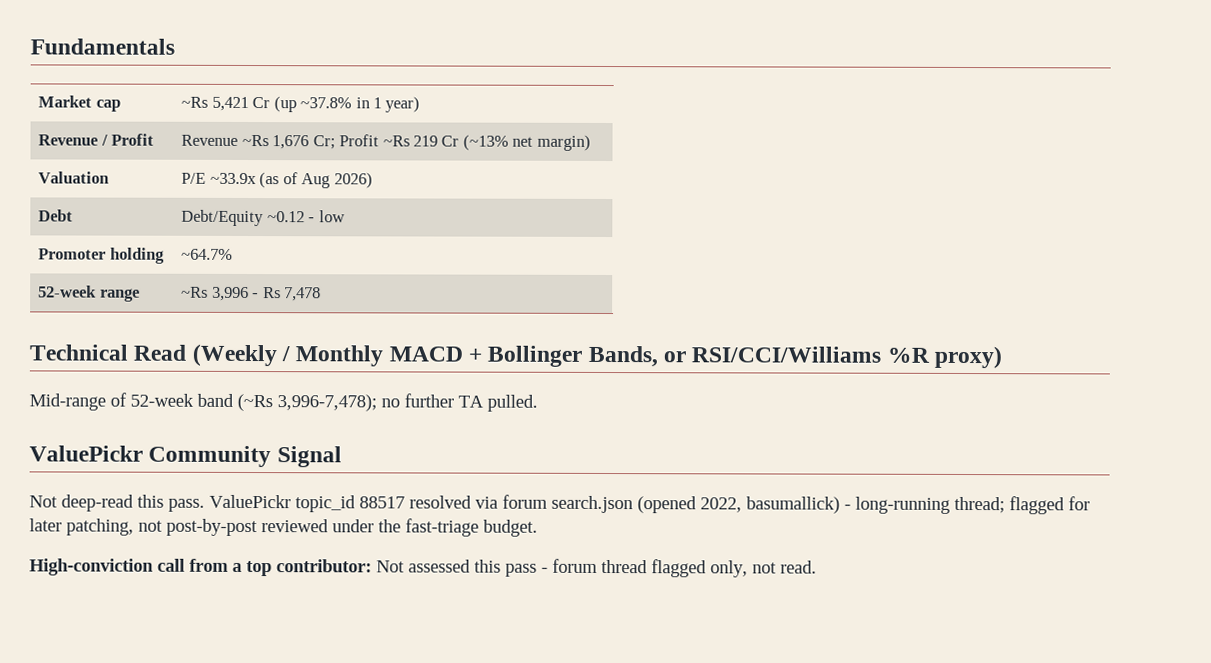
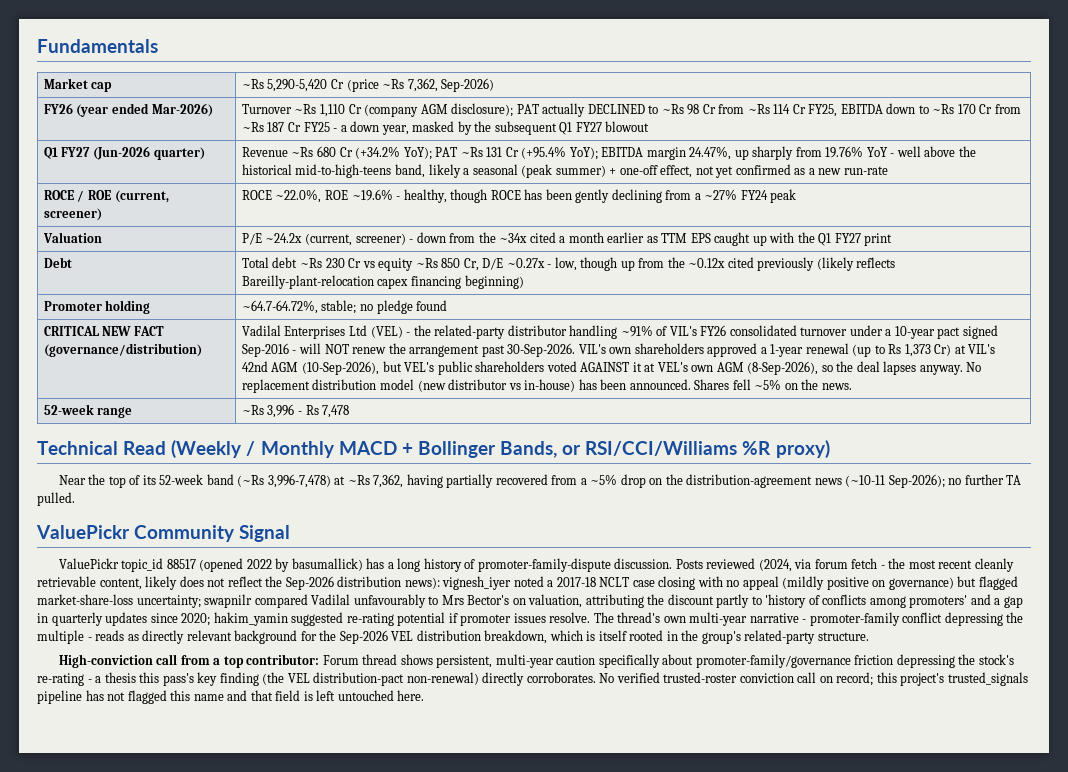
[211,96,421,113] [38,133,155,146] [181,134,591,151] [38,171,110,184] [181,172,373,189] [38,209,74,222] [181,209,345,227] [38,247,165,264] [181,248,234,260] 5,421 Cr (up ~37.8% in 1 year) // Revenue / Profit | Revenue ~Rs 1,676 Cr; Profit ~Rs 219 Cr (~13% net margin) // Valuation | P/E ~33.9x (as of Aug 2026) // Debt | Debt/Equity ~0.12 - low // Promoter holding | ~64.7% -> [267,78,495,92] [43,103,213,117] [241,103,1021,117] [241,121,650,135] [43,146,205,160] [241,146,976,160] [241,164,888,178] [43,190,169,203] [43,208,102,221] [241,189,797,203] [42,232,102,243] [241,232,893,246] [43,257,72,268] [241,257,896,271] [241,275,524,289] [43,300,151,314] [241,300,448,314] [43,326,164,336] [43,343,202,357] [241,325,998,339] [241,343,996,357] [241,361,982,375] [241,379,852,393] 5,290-5,420 Cr (price ~Rs 7,362, Sep-2026) // FY26 (year ended Mar-2026) | Turnover ~Rs 1,110 Cr (company AGM disclosure); PAT actually DECLINED to ~Rs 98 Cr from ~Rs 114 Cr FY25, EBITDA down to ~Rs 170 Cr from ~Rs 187 Cr FY25 - a down year, masked by the subsequent Q1 FY27 blowout // Q1 FY27 (Jun-2026 quarter) | Revenue ~Rs 680 Cr (+34.2% YoY); PAT ~Rs 131 Cr (+95.4% YoY); EBITDA margin 24.47%, up sharply from 19.76% YoY - well above the historical mid-to-high-teens band, likely a seasonal (peak summer) + one-off effect, not yet confirmed as a new run-rate // ROCE / ROE (current, screener) | ROCE ~22.0%, ROE ~19.6% - healthy, though ROCE has been gently declining from a ~27% FY24 peak // Valuation | P/E ~24.2x (current, screener) - down from the ~34x cited a month earlier as TTM EPS caught up with the Q1 FY27 print // Debt | Total debt ~Rs 230 Cr vs equity ~Rs 850 Cr, D/E ~0.27x - low, though up from the ~0.12x cited previously (likely reflects Bareilly-plant-relocation capex financing beginning) // Promoter holding | ~64.7-64.72%, stable; no pledge found // CRITICAL NEW FACT (governance/distribution) | Vadilal Enterprises Ltd (VEL) - the related-party distributor handling ~91% of VIL's FY26 consolidated turnover under a 10-year pact signed Sep-2016 - will NOT renew the arrangement past 30-Sep-2026. VIL's own shareholders approved a 1-year renewal (up to Rs 1,373 Cr) at VIL's 42nd AGM (10-Sep-2026), but VEL's public shareholders voted AGAINST it at VEL's own AGM (8-Sep-2026), so the deal lapses anyway. No replacement distribution model (new distributor vs in-house) has been announced. Shares fell ~5% on the news.
[29,392,377,412] Mid-range of 52-week band (~Rs 3,996-7,478); -> [58,474,945,488] Near the top of its 52-week band (~Rs 3,996-7,478) at ~Rs 7,362, having partially recovered from a ~5% drop on the distribution-agreement news (~10-11 Sep-2026);
[29,494,1090,515] [29,518,538,537] Not deep-read this pass. ValuePickr topic_id 88517 resolved via forum search.json (opened 2022, basumallick) - long-running thread; flagged for later patching, not post-by-post reviewed under the fast-triage budget. -> [58,558,1014,572] [37,576,1018,590] [37,594,1023,608] [37,612,1024,626] [37,630,869,644] ValuePickr topic_id 88517 (opened 2022 by basumallick) has a long history of promoter-family-dispute discussion. Posts reviewed (2024, via forum fetch - the most recent cleanly retrievable content, likely does not reflect the Sep-2026 distribution news): vignesh_iyer noted a 2017-18 NCLT case closing with no appeal (mildly positive on governance) but flagged market-share-loss uncertainty; swapnilr compared Vadilal unfavourably to Mrs Bector's on valuation, attributing the discount partly to 'history of conflicts among promoters' and a gap in quarterly updates since 2020; hakim_yamin suggested re-rating potential if promoter issues resolve. The thread's own multi-year narrative - promoter-family conflict depressing the multiple - reads as directly relevant background for the Sep-2026 VEL distribution breakdown, which is itself rooted in the group's related-party structure.
[376,558,817,578] Not assessed this pass - forum thread flagged only, not read. -> [322,654,1014,668] [37,672,1028,686] [37,690,425,704] Forum thread shows persistent, multi-year caution specifically about promoter-family/governance friction depressing the stock's re-rating - a thesis this pass's key finding (the VEL distribution-pact non-renewal) directly corroborates. No verified trusted-roster conviction call on record; this project's trusted_signals pipeline has not flagged this name and that field is left untouched here.

